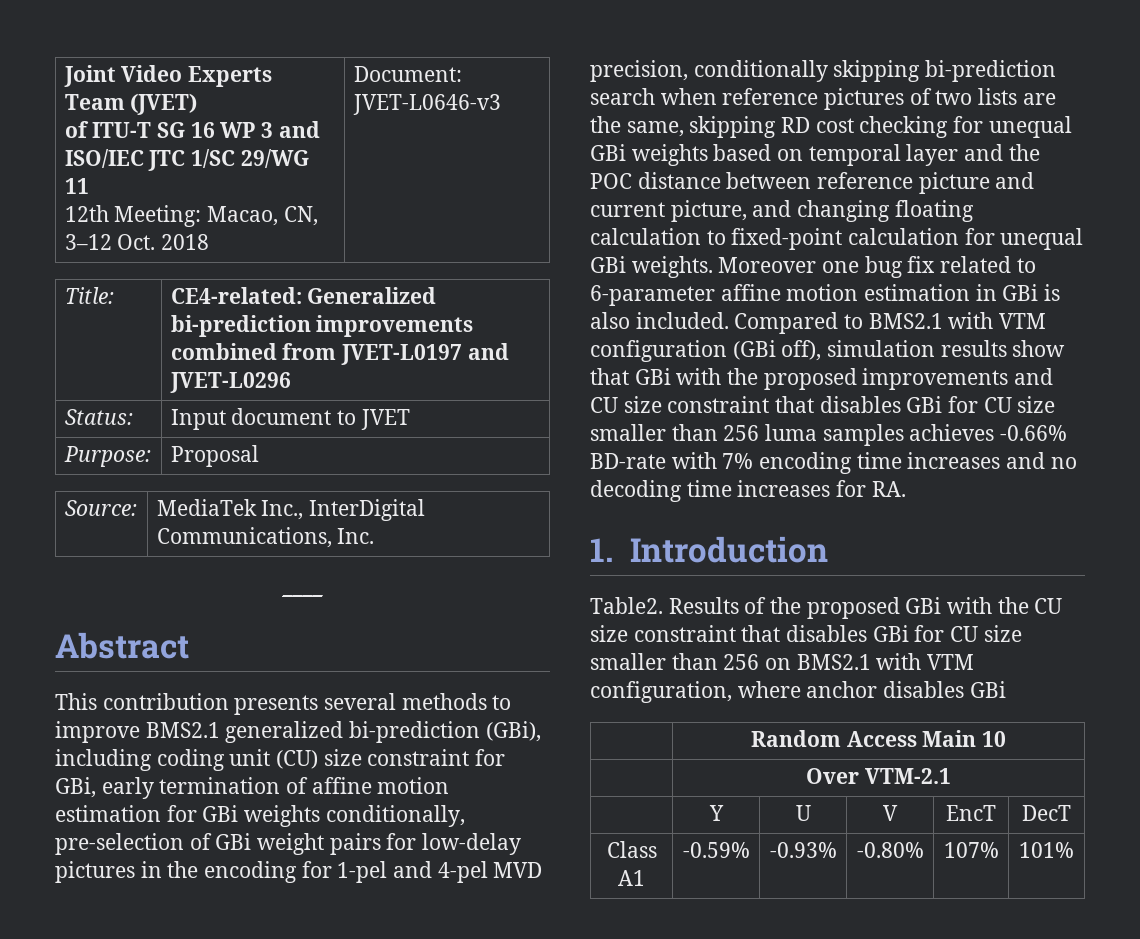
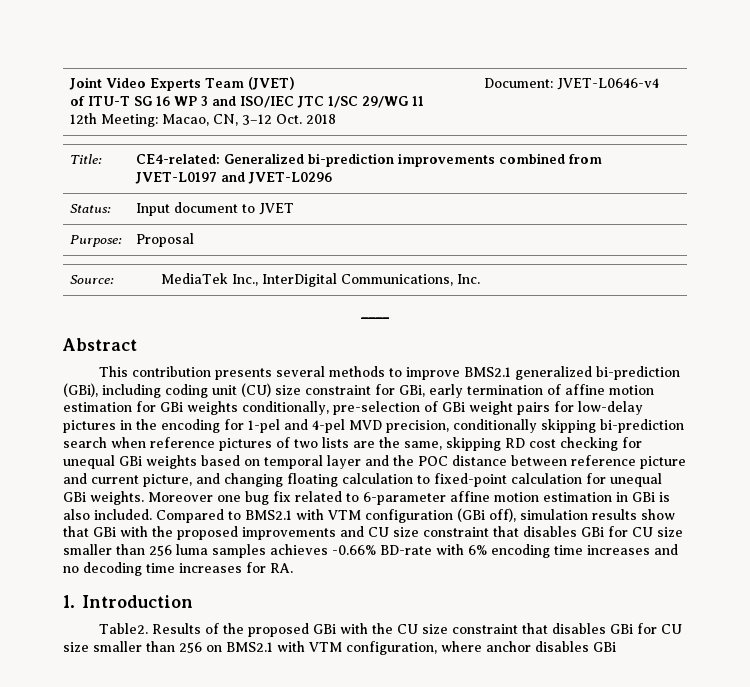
[352,94,501,115] JVET-L0646-v3 -> [556,78,659,90] JVET-L0646-v4
[722,453,754,469] 7% -> [468,545,487,555] 6%
[750,730,1007,747] [806,768,951,784] [708,805,724,821] [795,805,811,821] [883,805,898,821] [946,805,996,821] [1022,805,1071,821] [606,841,657,858] [618,870,645,886] [682,842,750,858] [769,842,837,858] [856,842,924,858] [943,842,999,858] [1019,842,1074,858] // | Random Access Main 10 // | Over VTM-2.1 // | Y | U | V | EncT | DecT // Class A1 | -0.59% | -0.93% | -0.80% | 107% | 101% -> (616, 647) none

